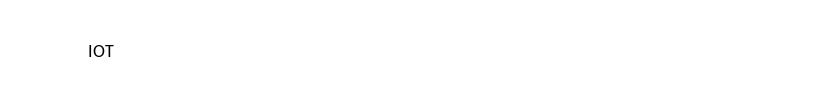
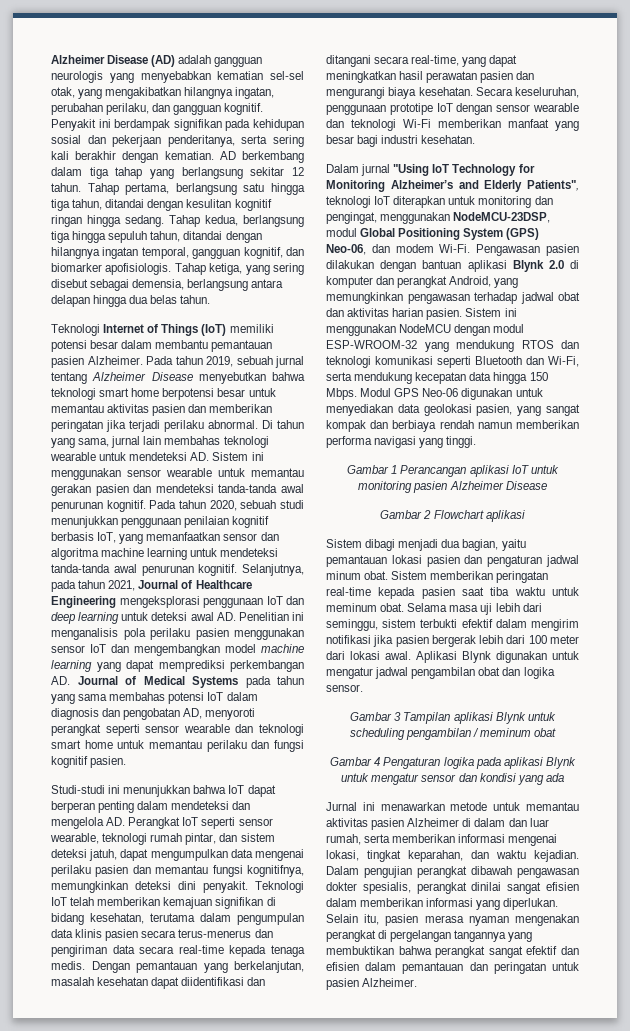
[88,45,114,57] IOT -> [51,55,263,67] [51,71,304,83] [51,87,275,99] [51,103,264,115] [51,119,304,131] [51,135,304,147] [51,151,304,163] [51,167,304,179] [51,183,305,195] [51,199,272,211] [51,215,304,227] [51,231,262,243] [51,247,304,259] [51,263,304,275] [51,279,284,291] [51,295,211,307] [51,324,274,336] [51,340,273,352] [51,356,304,368] [51,372,305,384] [51,388,276,400] [51,404,273,416] [51,420,304,432] [51,436,269,448] [50,452,264,461] [51,468,304,480] [51,484,304,496] [51,500,304,512] [51,516,270,528] [51,532,279,544] [51,548,279,560] [51,564,304,576] [51,580,252,592] [51,596,304,608] [51,612,304,624] [51,628,304,640] [51,644,304,656] [51,660,304,672] [51,676,304,688] [51,692,258,704] [51,708,256,720] [51,724,304,736] [51,740,304,752] [51,756,127,768] [51,785,276,797] [51,801,251,813] [51,817,273,829] [50,833,275,845] [51,849,304,861] [51,865,304,877] [51,881,304,893] [51,897,276,909] [51,913,304,925] [51,929,273,941] [51,945,305,957] [51,961,304,973] [51,977,266,989] [326,55,518,67] [326,71,535,83] [326,87,579,99] [326,103,579,115] [326,119,579,131] [326,135,476,147] [326,164,535,176] [326,180,579,192] [326,196,553,208] [326,212,551,224] [326,228,540,240] [326,244,579,256] [326,260,579,272] [326,276,519,288] [326,292,580,304] [326,308,517,320] [326,324,525,336] [326,340,579,352] [326,356,579,368] [326,372,548,384] [326,388,543,400] [326,404,580,416] [326,420,579,432] [326,436,477,448] [347,465,559,477] [358,481,547,493] [380,510,525,522] [326,539,526,551] [326,555,579,567] [326,571,549,583] [326,587,579,599] [326,603,542,615] [326,619,579,631] [326,635,579,647] [326,651,579,663] [326,667,555,679] [326,684,363,692] [350,712,556,724] [349,728,557,740] [330,757,576,769] [341,773,564,785] [326,802,579,811] [326,818,549,830] [326,834,558,846] [326,850,579,862] [326,866,579,878] [326,882,579,894] [326,898,559,910] [326,914,579,926] [326,930,533,942] [326,946,579,958] [326,962,579,974] [326,978,418,990] Alzheimer Disease (AD) adalah gangguan neurologis yang menyebabkan kematian sel-sel otak, yang mengakibatkan hilangnya ingatan, perubahan perilaku, dan gangguan kognitif. Penyakit ini berdampak signifikan pada kehidupan sosial dan pekerjaan penderitanya, serta sering kali berakhir dengan kematian. AD berkembang dalam tiga tahap yang berlangsung sekitar 12 tahun. Tahap pertama, berlangsung satu hingga tiga tahun, ditandai dengan kesulitan kognitif ringan hingga sedang. Tahap kedua, berlangsung tiga hingga sepuluh tahun, ditandai dengan hilangnya ingatan temporal, gangguan kognitif, dan biomarker apofisiologis. Tahap ketiga, yang sering disebut sebagai demensia, berlangsung antara delapan hingga dua belas tahun. // Teknologi Internet of Things (IoT) memiliki potensi besar dalam membantu pemantauan pasien Alzheimer. Pada tahun 2019, sebuah jurnal tentang Alzheimer Disease menyebutkan bahwa teknologi smart home berpotensi besar untuk memantau aktivitas pasien dan memberikan peringatan jika terjadi perilaku abnormal. Di tahun yang sama, jurnal lain membahas teknologi wearable untuk mendeteksi AD. Sistem ini menggunakan sensor wearable untuk memantau gerakan pasien dan mendeteksi tanda-tanda awal penurunan kognitif. Pada tahun 2020, sebuah studi menunjukkan penggunaan penilaian kognitif berbasis IoT, yang memanfaatkan sensor dan algoritma machine learning untuk mendeteksi tanda-tanda awal penurunan kognitif. Selanjutnya, pada tahun 2021, Journal of Healthcare Engineering mengeksplorasi penggunaan IoT dan deep learning untuk deteksi awal AD. Penelitian ini menganalisis pola perilaku pasien menggunakan sensor IoT dan mengembangkan model machine learning yang dapat memprediksi perkembangan AD. Journal of Medical Systems pada tahun yang sama membahas potensi IoT dalam diagnosis dan pengobatan AD, menyoroti perangkat seperti sensor wearable dan teknologi smart home untuk memantau perilaku dan fungsi kognitif pasien. // Studi-studi ini menunjukkan bahwa IoT dapat berperan penting dalam mendeteksi dan mengelola AD. Perangkat IoT seperti sensor wearable, teknologi rumah pintar, dan sistem deteksi jatuh, dapat mengumpulkan data mengenai perilaku pasien dan memantau fungsi kognitifnya, memungkinkan deteksi dini penyakit. Teknologi IoT telah memberikan kemajuan signifikan di bidang kesehatan, terutama dalam pengumpulan data klinis pasien secara terus-menerus dan pengiriman data secara real-time kepada tenaga medis. Dengan pemantauan yang berkelanjutan, masalah kesehatan dapat diidentifikasi dan ditangani secara real-time, yang dapat meningkatkan hasil perawatan pasien dan mengurangi biaya kesehatan. Secara keseluruhan, penggunaan prototipe IoT dengan sensor wearable dan teknologi Wi-Fi memberikan manfaat yang besar bagi industri kesehatan. // Dalam jurnal "Using IoT Technology for Monitoring Alzheimer’s and Elderly Patients", teknologi IoT diterapkan untuk monitoring dan pengingat, menggunakan NodeMCU-23DSP, modul Global Positioning System (GPS) Neo-06, dan modem Wi-Fi. Pengawasan pasien dilakukan dengan bantuan aplikasi Blynk 2.0 di komputer dan perangkat Android, yang memungkinkan pengawasan terhadap jadwal obat dan aktivitas harian pasien. Sistem ini menggunakan NodeMCU dengan modul ESP-WROOM-32 yang mendukung RTOS dan teknologi komunikasi seperti Bluetooth dan Wi-Fi, serta mendukung kecepatan data hingga 150 Mbps. Modul GPS Neo-06 digunakan untuk menyediakan data geolokasi pasien, yang sangat kompak dan berbiaya rendah namun memberikan performa navigasi yang tinggi. // Gambar 1 Perancangan aplikasi IoT untuk monitoring pasien Alzheimer Disease // Gambar 2 Flowchart aplikasi // Sistem dibagi menjadi dua bagian, yaitu pemantauan lokasi pasien dan pengaturan jadwal minum obat. Sistem memberikan peringatan real-time kepada pasien saat tiba waktu untuk meminum obat. Selama masa uji lebih dari seminggu, sistem terbukti efektif dalam mengirim notifikasi jika pasien bergerak lebih dari 100 meter dari lokasi awal. Aplikasi Blynk digunakan untuk mengatur jadwal pengambilan obat dan logika sensor. // Gambar 3 Tampilan aplikasi Blynk untuk scheduling pengambilan / meminum obat // Gambar 4 Pengaturan logika pada aplikasi Blynk untuk mengatur sensor dan kondisi yang ada // Jurnal ini menawarkan metode untuk memantau aktivitas pasien Alzheimer di dalam dan luar rumah, serta memberikan informasi mengenai lokasi, tingkat keparahan, dan waktu kejadian. Dalam pengujian perangkat dibawah pengawasan dokter spesialis, perangkat dinilai sangat efisien dalam memberikan informasi yang diperlukan. Selain itu, pasien merasa nyaman mengenakan perangkat di pergelangan tangannya yang membuktikan bahwa perangkat sangat efektif dan efisien dalam pemantauan dan peringatan untuk pasien Alzheimer.

